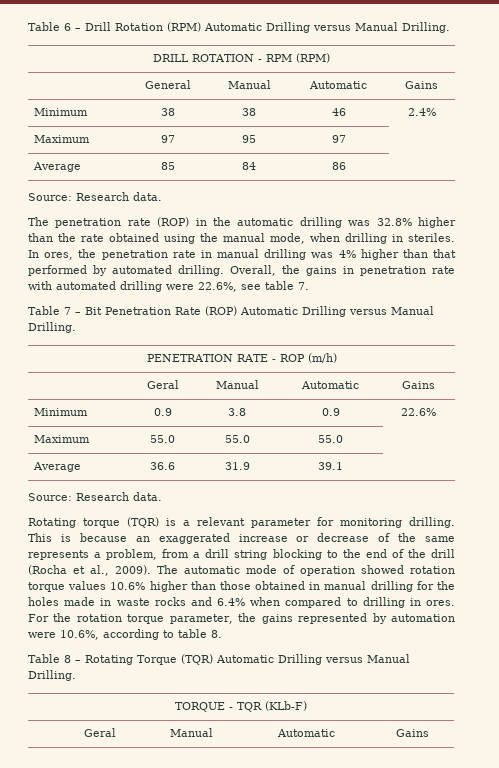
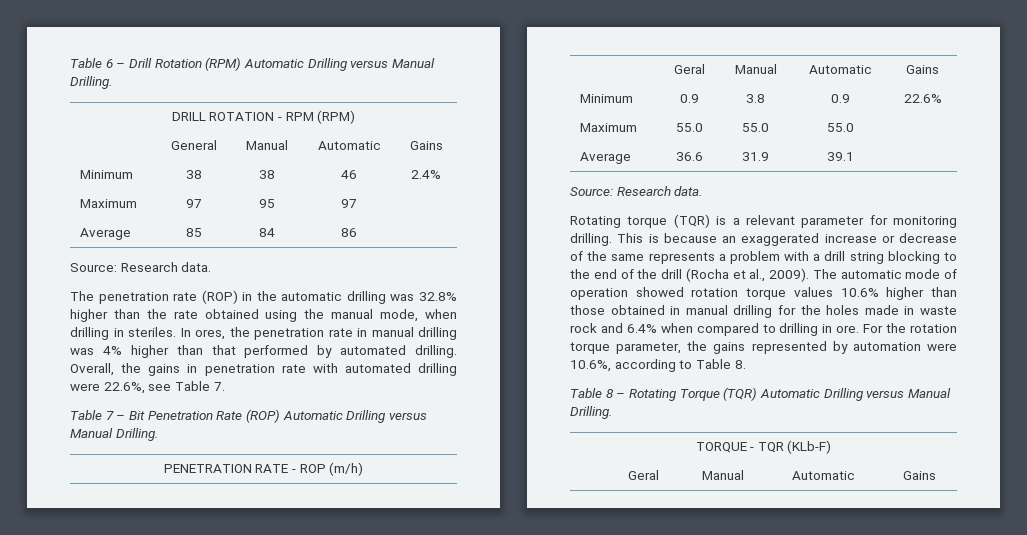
[265,281,294,290] table -> [174,381,210,391] Table
[106,549,190,560] problem, from -> [729,251,810,264] problem with
[154,597,186,606] rocks -> [570,323,597,333] rock
[426,600,456,606] ores. -> [836,325,860,333] ore.
[178,629,207,638] table -> [695,359,731,369] Table

